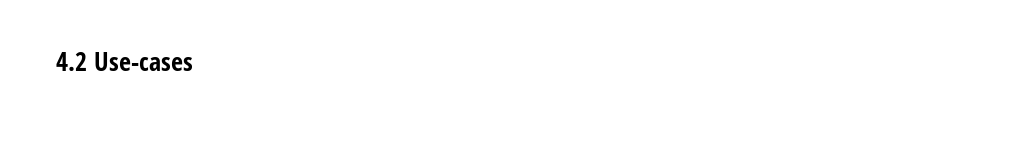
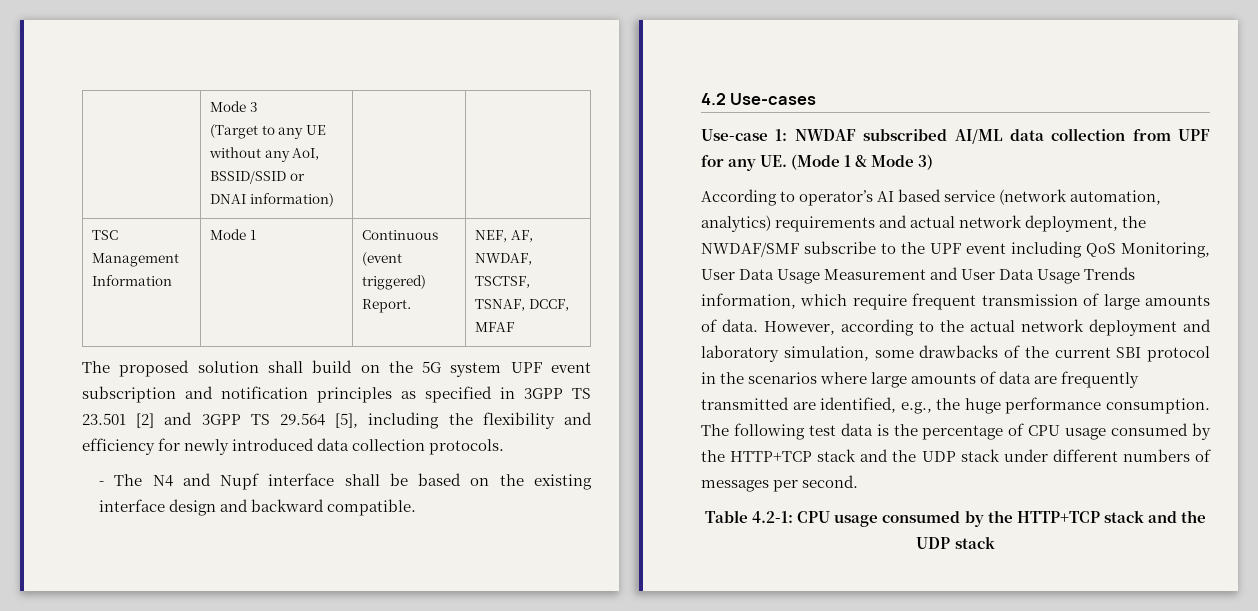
[56,52,194,71] 4.2 Use-cases -> [210,101,258,112] [210,124,327,139] [209,147,320,162] [210,171,305,184] [210,193,334,207] [92,230,119,240] [92,253,180,267] [92,275,173,286] [210,229,256,240] [362,230,439,240] [362,252,403,266] [362,275,427,290] [362,299,412,313] [475,230,533,242] [475,253,533,265] [475,276,531,288] [475,299,569,311] [475,322,515,332] [82,360,592,377] [82,386,591,403] [82,412,592,429] [82,438,505,455] [99,473,592,490] [99,499,417,516] [701,93,817,105] [701,128,1210,144] [701,154,934,171] [701,189,1162,206] [701,215,1147,232] [701,241,1210,258] [701,267,1136,284] [701,293,1210,310] [701,319,1211,336] [701,345,1210,362] [701,371,1140,388] [701,397,1210,414] [701,423,1211,440] [701,449,1211,462] [701,475,859,492] [705,510,1206,527] [916,536,995,549] | Mode 3 // (Target to any UE without any AoI, BSSID/SSID or DNAI information) | | // TSC Management Information | Mode 1 | Continuous (event triggered) Report. | NEF, AF, NWDAF, TSCTSF, TSNAF, DCCF, MFAF // The proposed solution shall build on the 5G system UPF event subscription and notification principles as specified in 3GPP TS 23.501 [2] and 3GPP TS 29.564 [5], including the flexibility and efficiency for newly introduced data collection protocols. // - The N4 and Nupf interface shall be based on the existing interface design and backward compatible. // 4.2 Use-cases // Use-case 1: NWDAF subscribed AI/ML data collection from UPF for any UE. (Mode 1 & Mode 3) // According to operator’s AI based service (network automation, analytics) requirements and actual network deployment, the NWDAF/SMF subscribe to the UPF event including QoS Monitoring, User Data Usage Measurement and User Data Usage Trends information, which require frequent transmission of large amounts of data. However, according to the actual network deployment and laboratory simulation, some drawbacks of the current SBI protocol in the scenarios where large amounts of data are frequently transmitted are identified, e.g., the huge performance consumption. The following test data is the percentage of CPU usage consumed by the HTTP+TCP stack and the UDP stack under different numbers of messages per second. // Table 4.2-1: CPU usage consumed by the HTTP+TCP stack and the UDP stack

